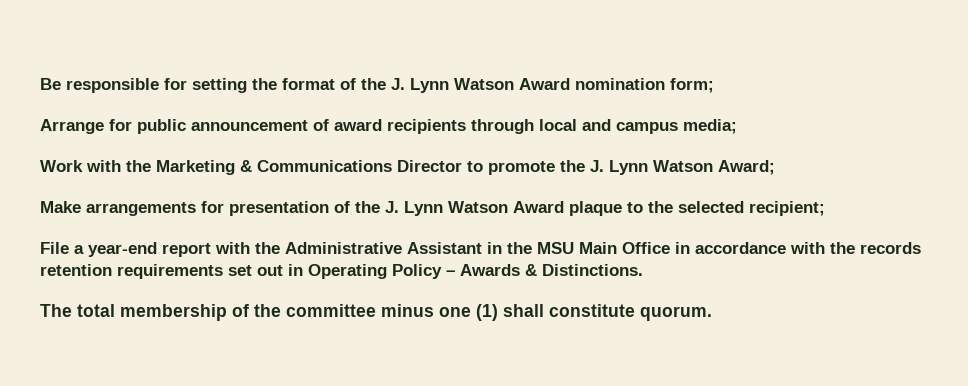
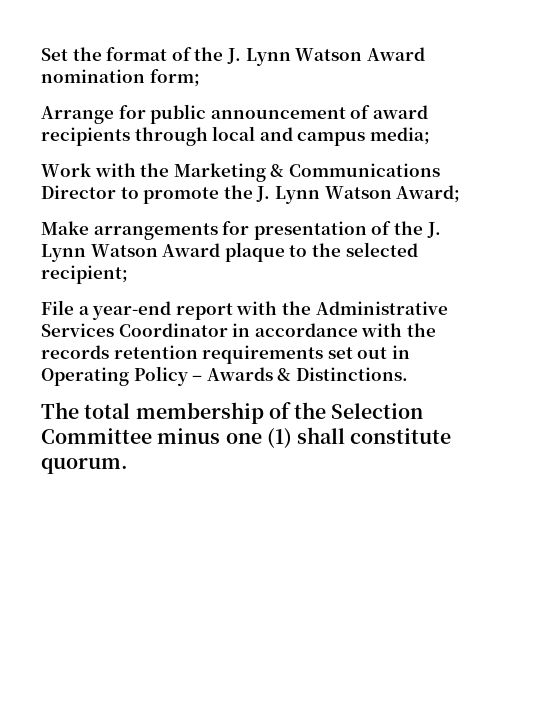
[40,78,247,93] Be responsible for setting -> [41,48,68,61] Set
[407,242,670,254] Assistant in the MSU Main Office -> [41,323,228,337] Services Coordinator
[286,304,376,317] committee -> [331,403,424,419] [41,428,152,444] Selection Committee

